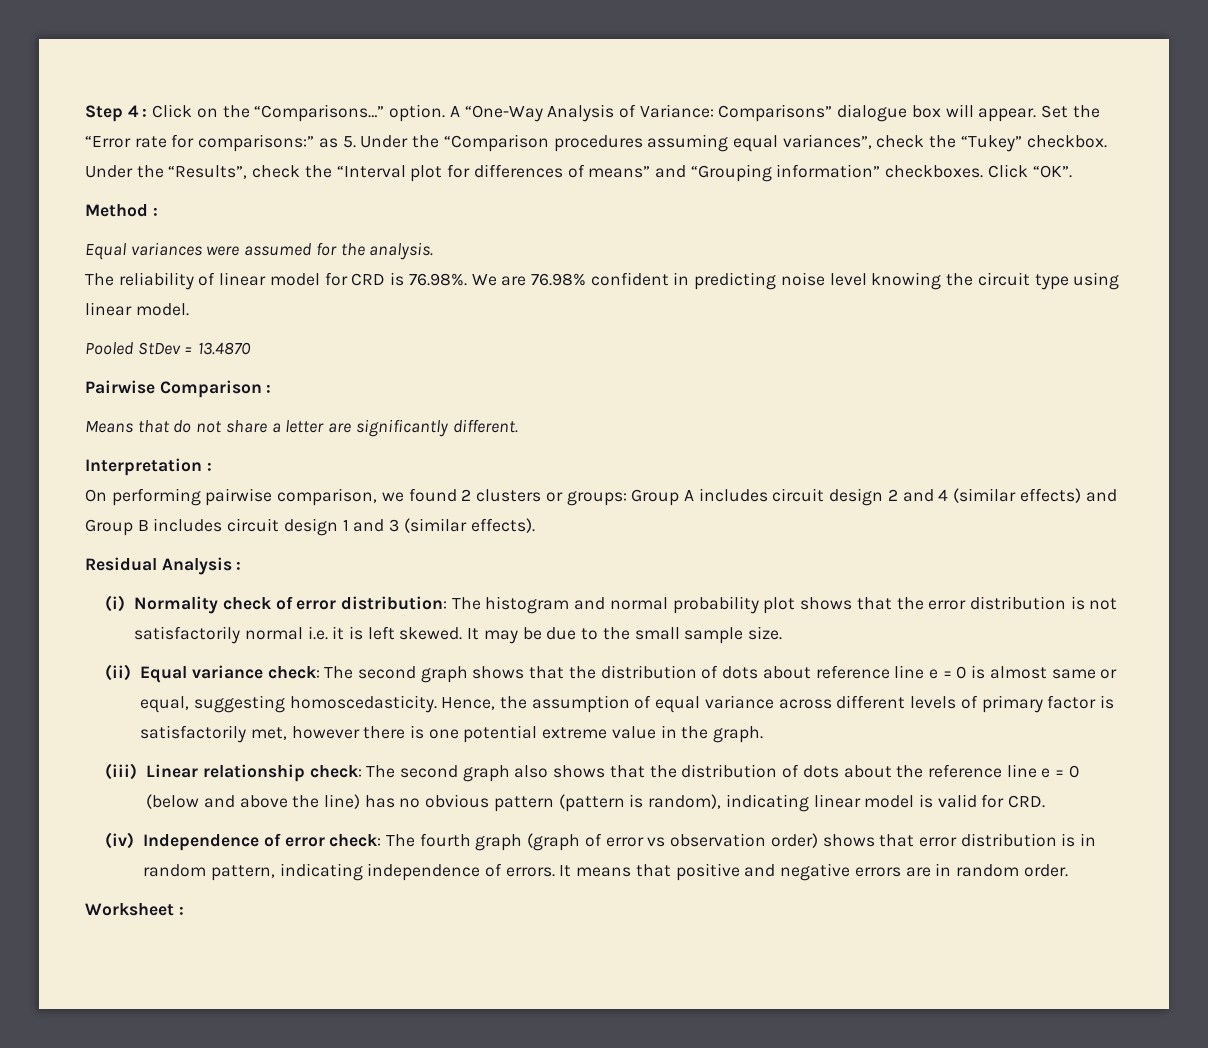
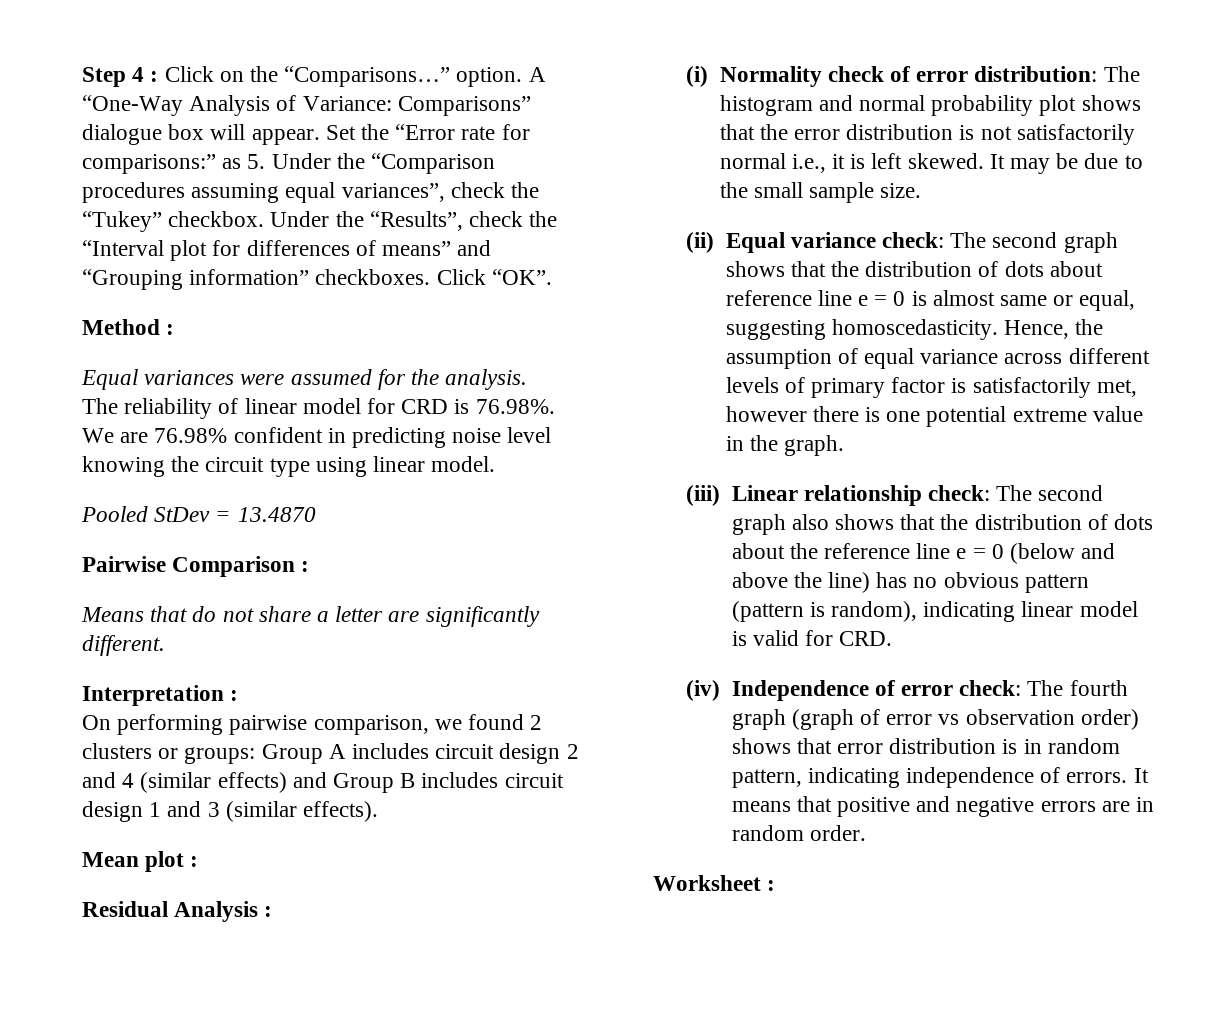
(535, 525) none -> [82,851,199,872] // Mean plot :
[307,626,328,640] i.e. -> [791,154,826,173] i.e.,

